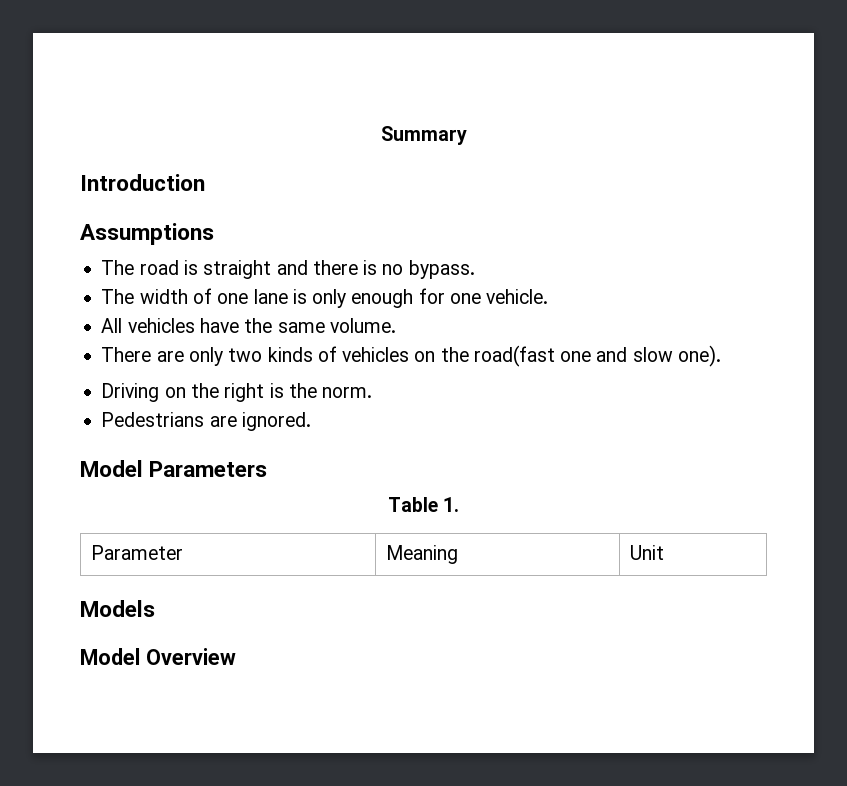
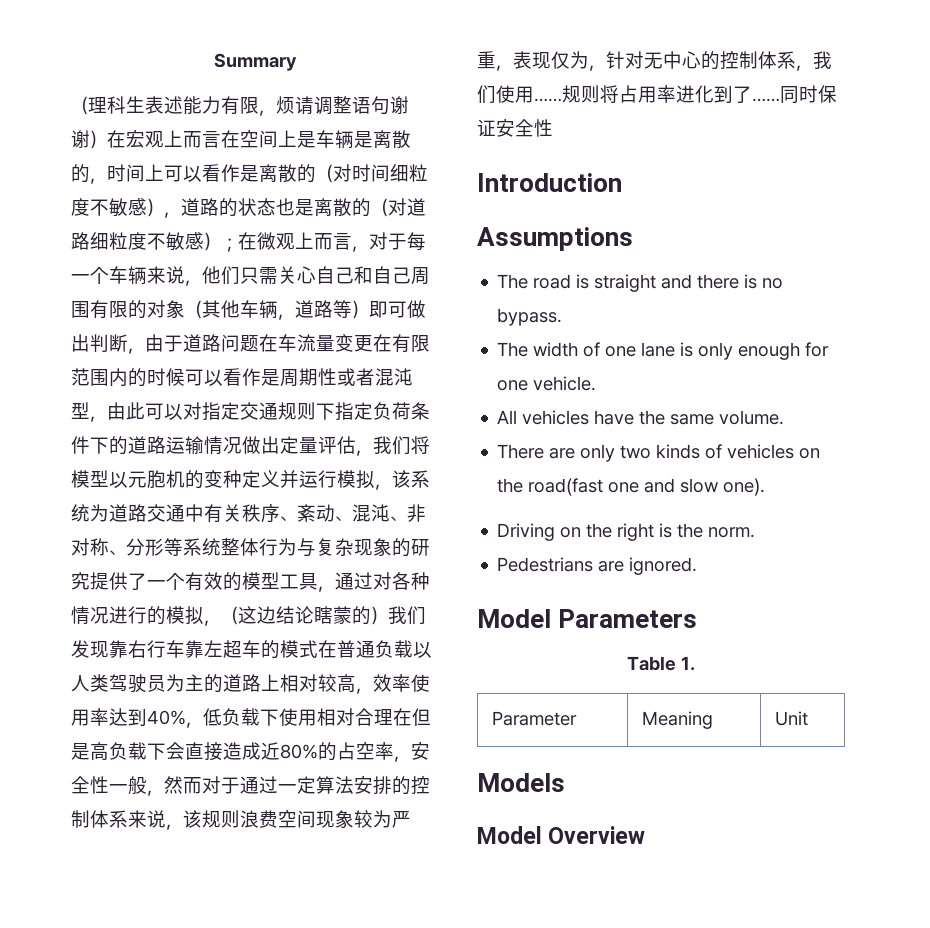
(467, 135) none -> [71,96,409,116] [71,130,411,149] [71,164,428,184] [71,198,426,218] [71,232,426,252] [71,266,430,286] [71,300,426,320] [71,334,430,354] [71,368,413,387] [71,402,430,422] [71,436,430,456] [71,470,430,490] [71,504,426,523] [71,538,430,557] [71,572,430,592] [71,606,426,626] [71,640,432,659] [71,674,430,694] [71,708,431,728] [71,742,430,762] [71,776,430,796] [71,810,411,830] [477,51,832,71] [477,85,837,104] [477,119,553,137] // （理科生表述能力有限，烦请调整语句谢谢）在宏观上而言在空间上是车辆是离散的，时间上可以看作是离散的（对时间细粒度不敏感），道路的状态也是离散的（对道路细粒度不敏感）；在微观上而言，对于每一个车辆来说，他们只需关心自己和自己周围有限的对象（其他车辆，道路等）即可做出判断，由于道路问题在车流量变更在有限范围内的时候可以看作是周期性或者混沌型，由此可以对指定交通规则下指定负荷条件下的道路运输情况做出定量评估，我们将模型以元胞机的变种定义并运行模拟，该系统为道路交通中有关秩序、紊动、混沌、非对称、分形等系统整体行为与复杂现象的研究提供了一个有效的模型工具，通过对各种情况进行的模拟，（这边结论瞎蒙的）我们发现靠右行车靠左超车的模式在普通负载以人类驾驶员为主的道路上相对较高，效率使用率达到40%，低负载下使用相对合理在但是高负载下会直接造成近80%的占空率，安全性一般，然而对于通过一定算法安排的控制体系来说，该规则浪费空间现象较为严重，表现仅为，针对无中心的控制体系，我们使用……规则将占用率进化到了……同时保证安全性

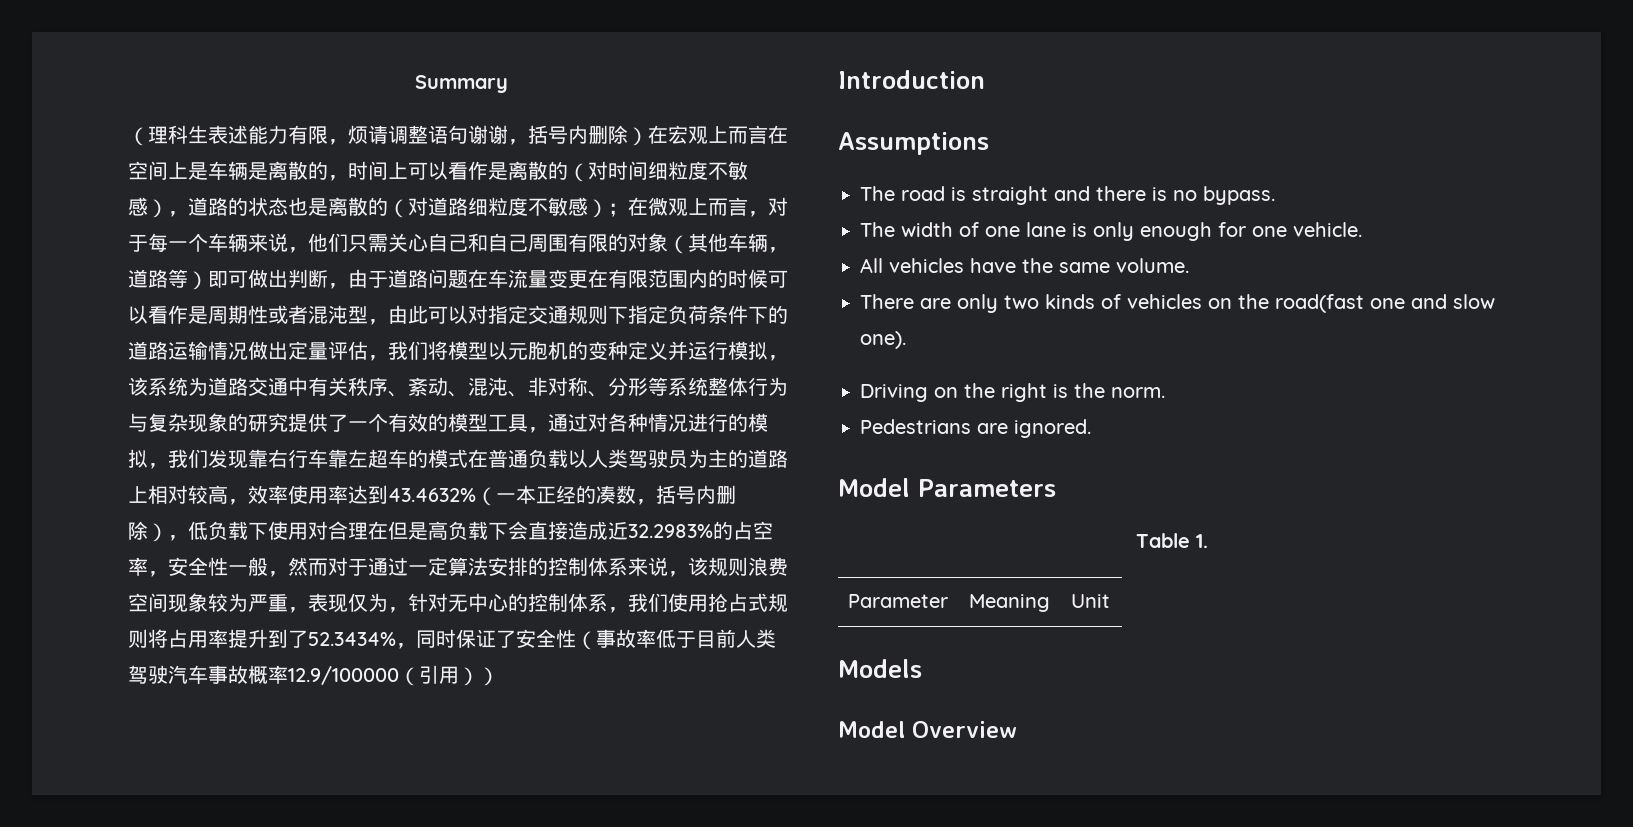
(90, 139) none -> [508,125,628,145] ，括号内删除
[221,606,388,625] （这边结论瞎蒙的） -> (168, 466) none
[147,710,186,725] 40% -> [388,485,736,506] [128,521,168,542] 43.4632%（一本正经的凑数，括号内删除）
[317,708,336,726] 相 -> (308, 531) none
[280,744,318,759] 80% -> [628,524,713,538] 32.2983%
[534,98,562,102] …… -> [708,593,768,612] 抢占式
[676,85,780,103] 进化到了…… -> [228,629,416,649] 提升到了52.3434%，
[496,119,553,137] 安全性 -> [496,629,776,650] [128,665,499,686] 了安全性（事故率低于目前人类驾驶汽车事故概率12.9/100000（引用））

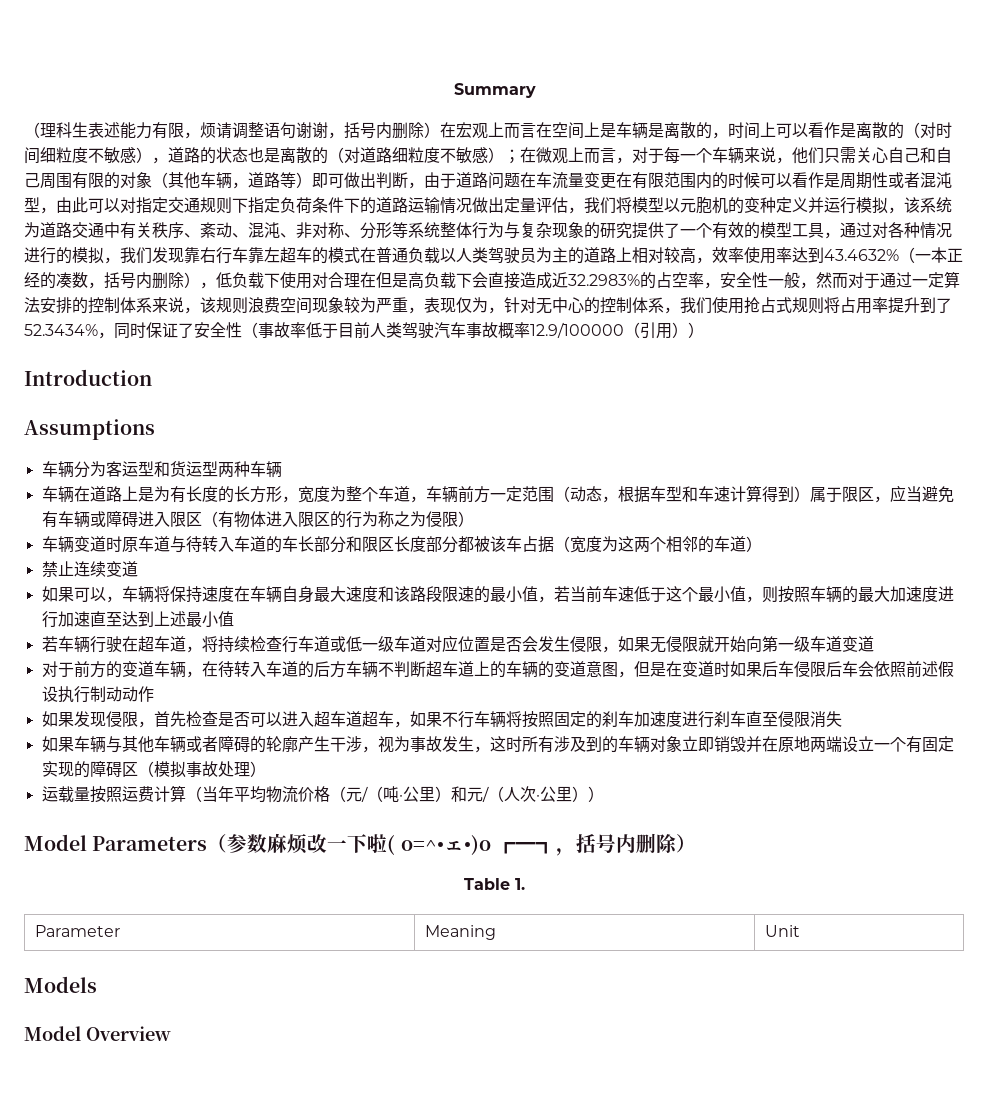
[860,186,1275,205] [860,222,1362,241] [860,258,1189,273] [860,294,1495,313] [860,331,906,349] [860,383,1165,402] [860,419,1091,438] [838,478,1056,497] The road is straight and there is no bypass. // The width of one lane is only enough for one vehicle. // All vehicles have the same volume. // There are only two kinds of vehicles on the road(fast one and slow one). // Driving on the right is the norm. // Pedestrians are ignored. // Model Parameters -> [41,461,282,478] [41,485,954,503] [41,511,474,528] [41,536,762,553] [41,561,138,577] [41,586,954,603] [41,611,234,628] [41,635,874,653] [41,661,954,678] [41,686,154,703] [41,711,842,728] [41,736,954,753] [41,761,266,778] [41,785,604,803] [24,833,696,856] 车辆分为客运型和货运型两种车辆 // 车辆在道路上是为有长度的长方形，宽度为整个车道，车辆前方一定范围（动态，根据车型和车速计算得到）属于限区，应当避免有车辆或障碍进入限区（有物体进入限区的行为称之为侵限） // 车辆变道时原车道与待转入车道的车长部分和限区长度部分都被该车占据（宽度为这两个相邻的车道） // 禁止连续变道 // 如果可以，车辆将保持速度在车辆自身最大速度和该路段限速的最小值，若当前车速低于这个最小值，则按照车辆的最大加速度进行加速直至达到上述最小值 // 若车辆行驶在超车道，将持续检查行车道或低一级车道对应位置是否会发生侵限，如果无侵限就开始向第一级车道变道 // 对于前方的变道车辆，在待转入车道的后方车辆不判断超车道上的车辆的变道意图，但是在变道时如果后车侵限后车会依照前述假设执行制动动作 // 如果发现侵限，首先检查是否可以进入超车道超车，如果不行车辆将按照固定的刹车加速度进行刹车直至侵限消失 // 如果车辆与其他车辆或者障碍的轮廓产生干涉，视为事故发生，这时所有涉及到的车辆对象立即销毁并在原地两端设立一个有固定实现的障碍区（模拟事故处理） // 运载量按照运费计算（当年平均物流价格（元/（吨·公里）和元/（人次·公里）） // Model Parameters（参数麻烦改一下啦( o=^•ェ•)o ┏━┓，括号内删除）

